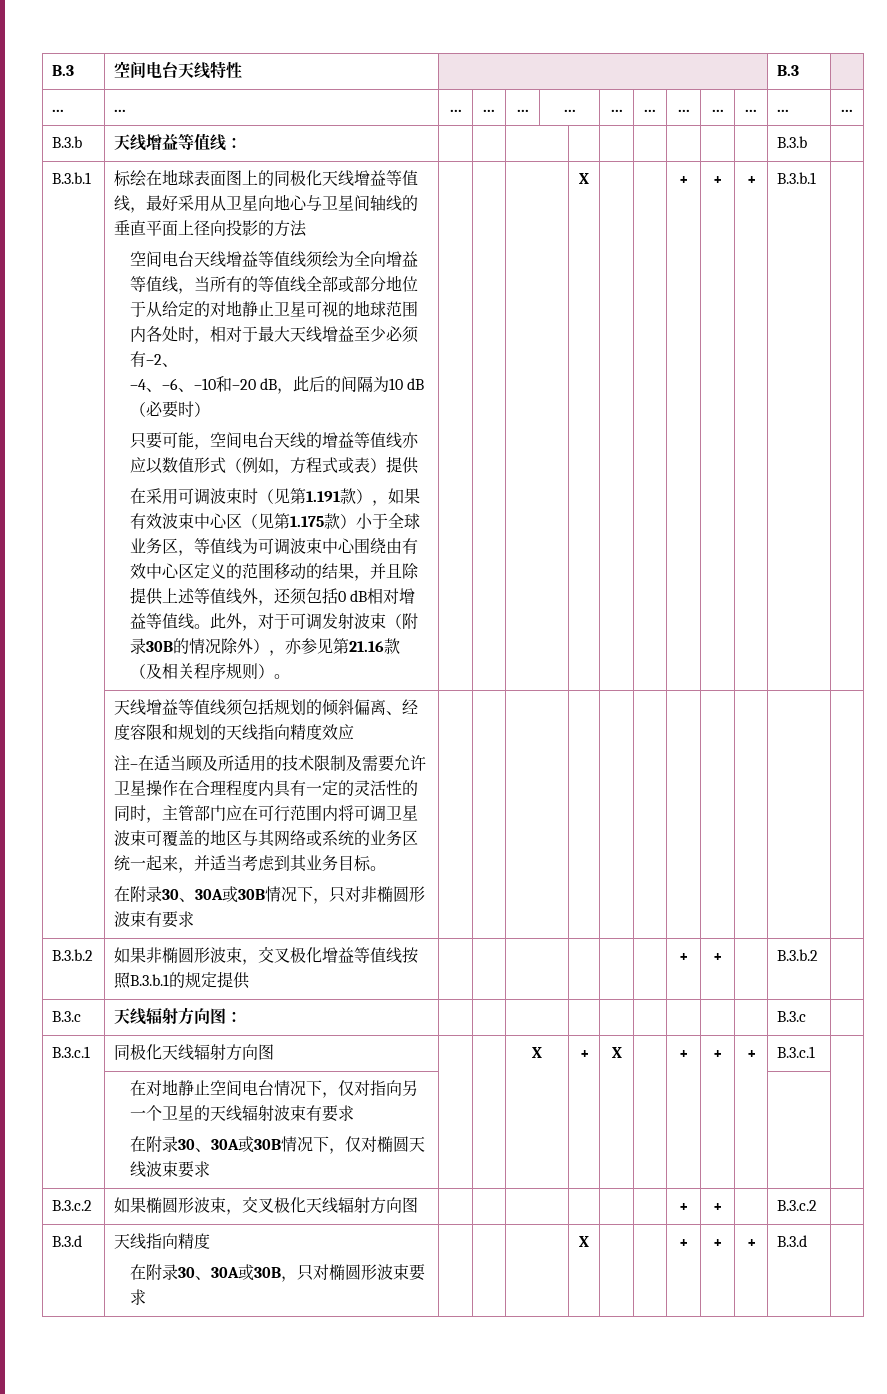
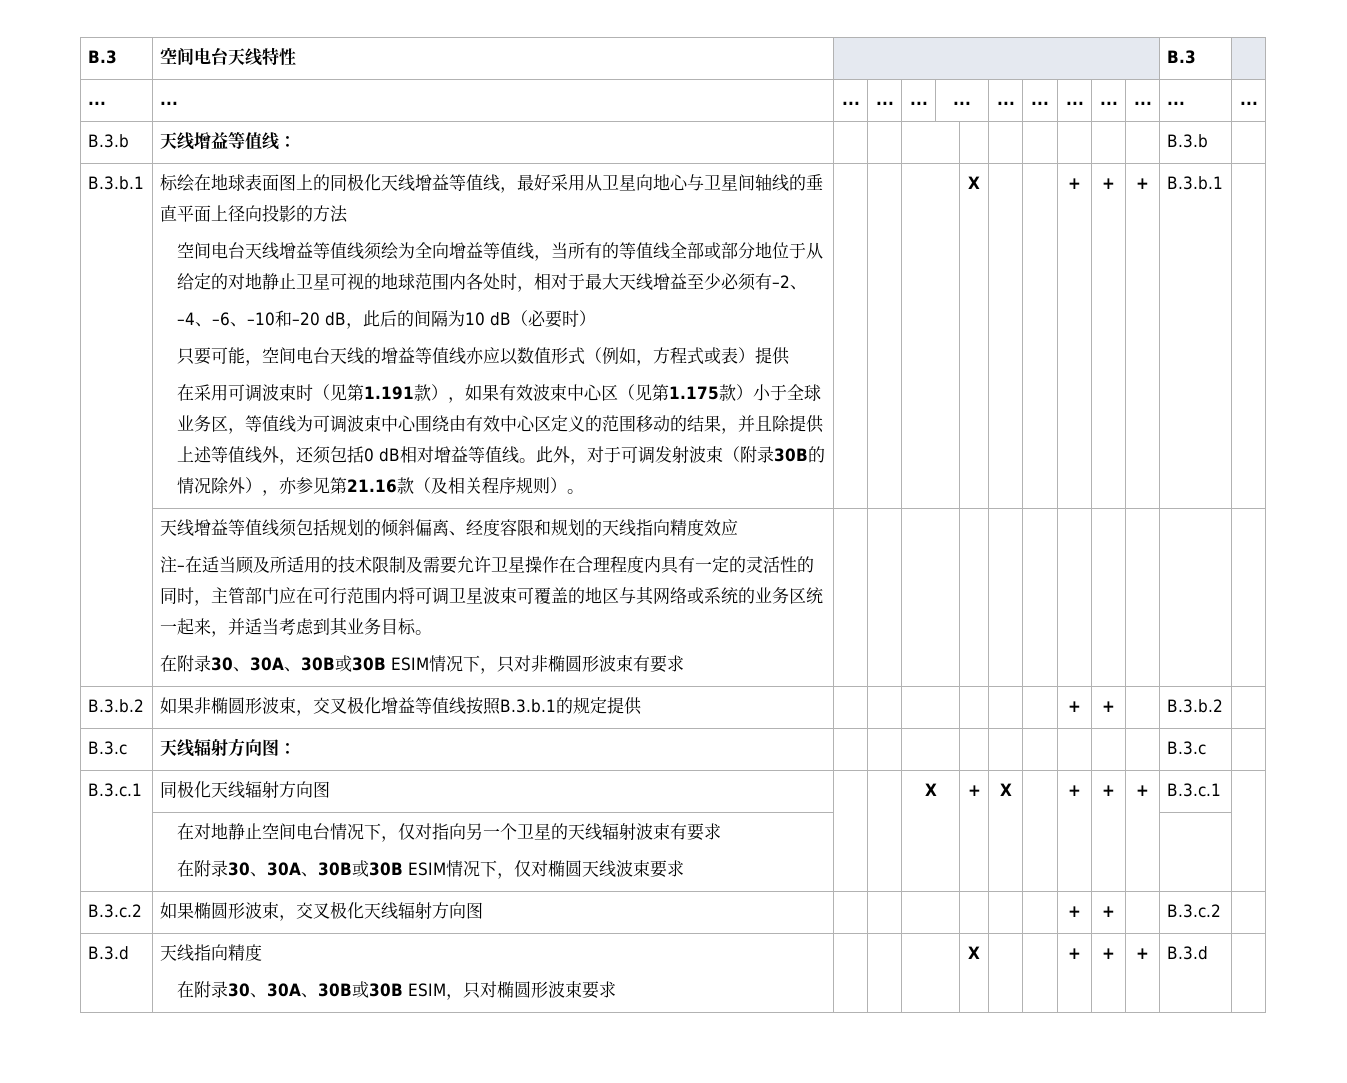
[222,886,266,903] 或30B -> [283,655,429,672] 、30B或30B ESIM
[237,1136,281,1153] 或30B -> [300,860,446,877] 、30B或30B ESIM
[237,1264,281,1281] 或30B -> [300,981,446,998] 、30B或30B ESIM

